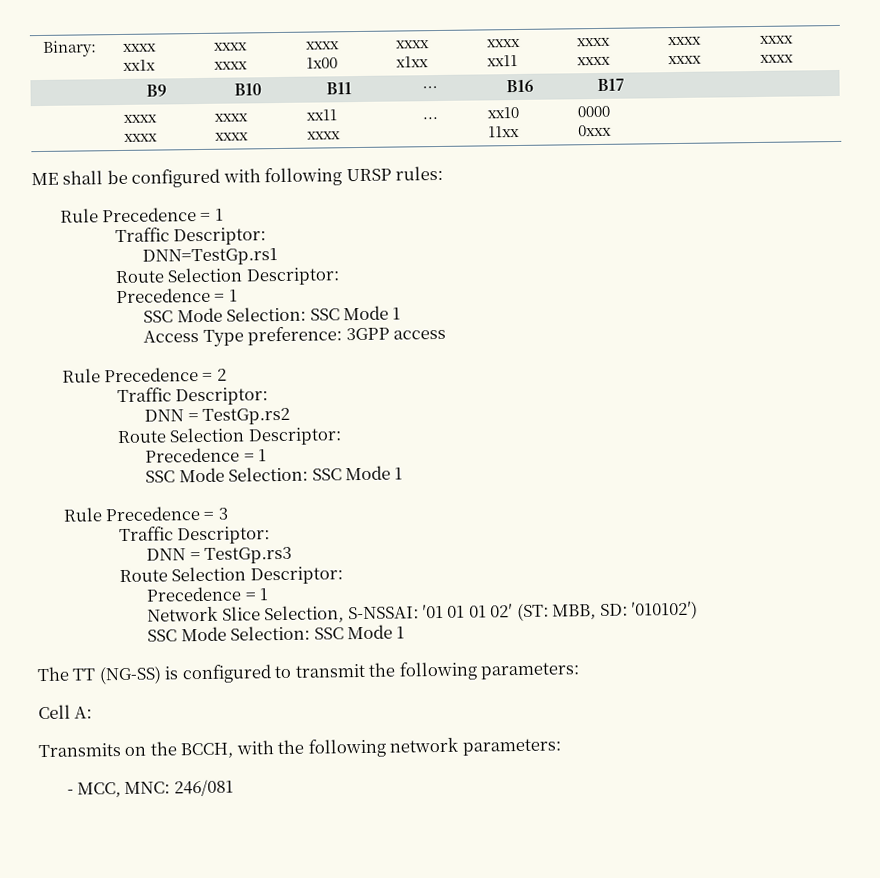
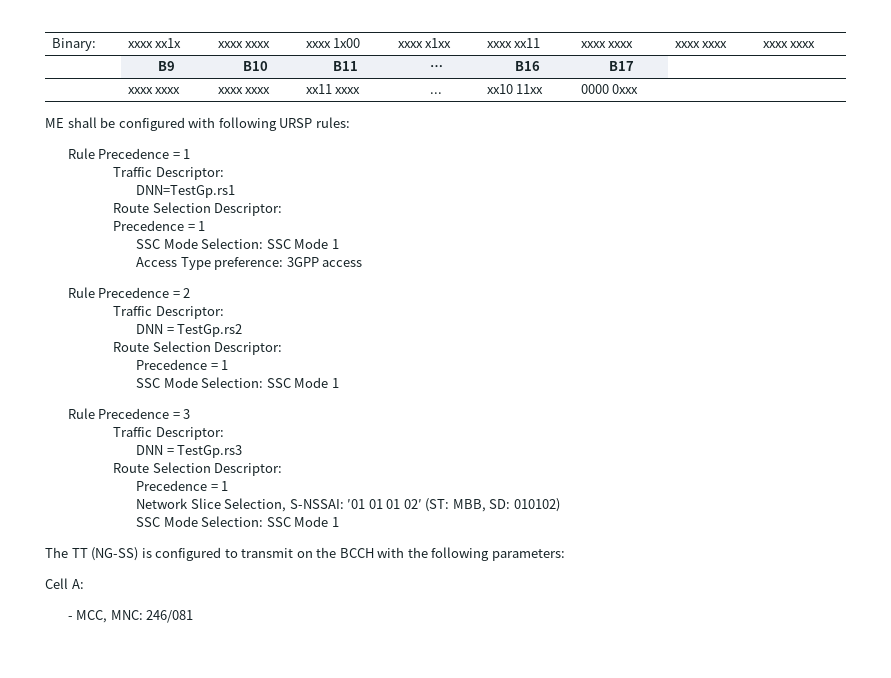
[631,600,699,620] ′010102′) -> [513,498,560,512] 010102)
(365, 670) none -> [296,547,405,558] on the BCCH with
[38,737,561,759] // Transmits on the BCCH, with the following network parameters: -> (84, 584) none

